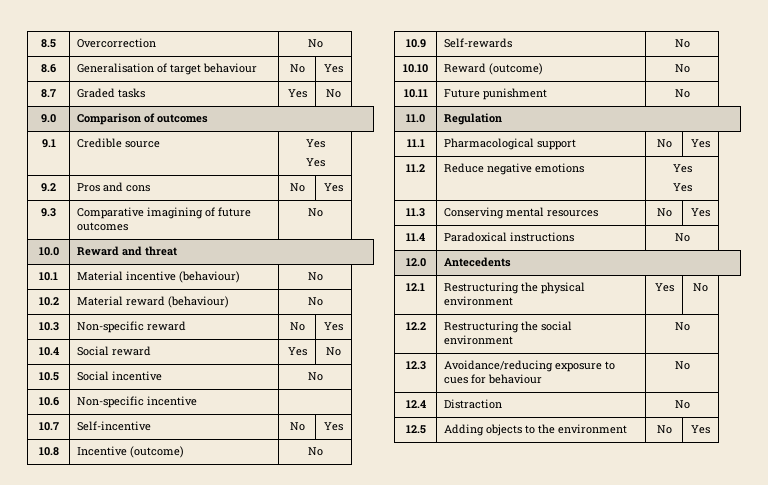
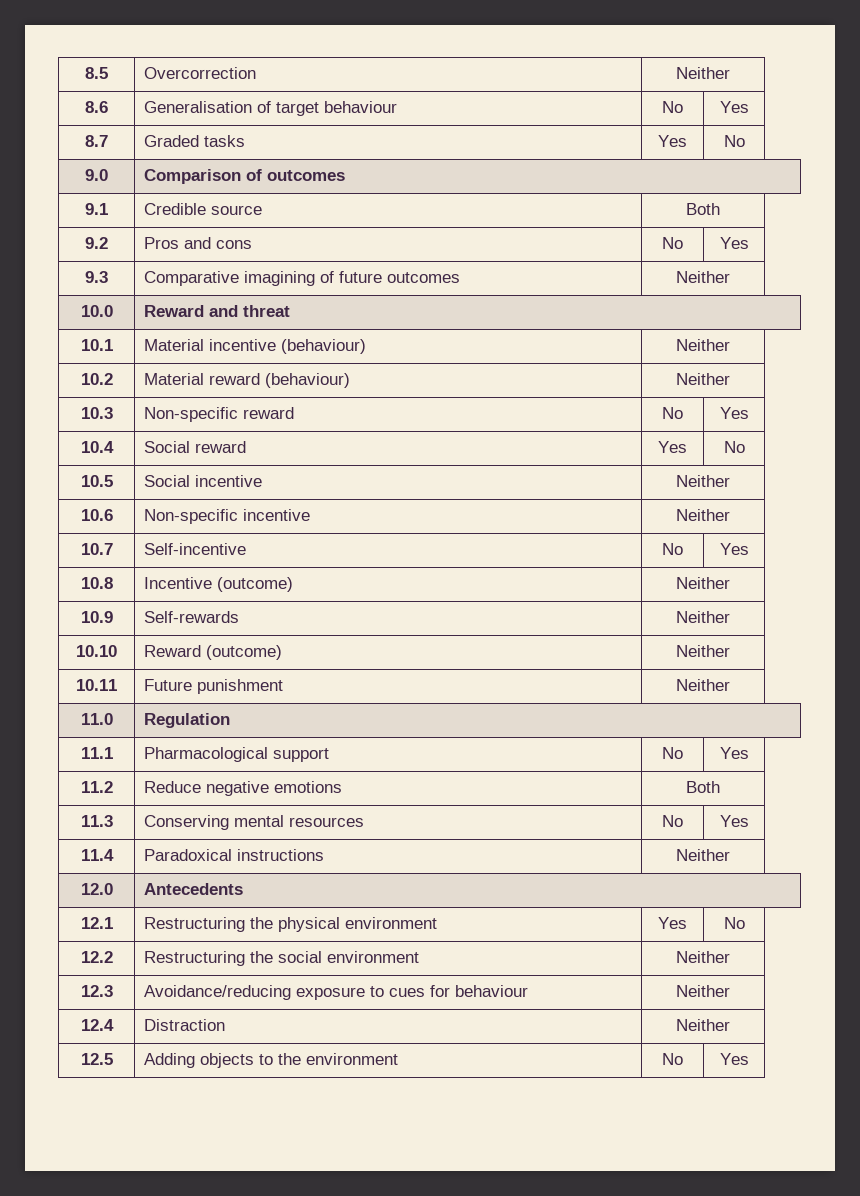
[307,39,323,48] No -> [676,67,730,79] Neither
[305,139,325,148] [305,158,325,167] Yes // Yes -> [686,203,720,215] Both
[307,208,323,217] No -> [676,271,730,283] Neither
[307,272,323,281] No -> [676,339,730,351] Neither
[307,297,323,306] No -> [676,373,730,385] Neither
[307,372,323,381] No -> [676,475,730,487] Neither
(198, 401) none -> [676,509,730,521] Neither
[307,447,323,456] No -> [676,577,730,589] Neither
[674,39,690,48] No -> [676,611,730,623] Neither
[674,64,690,73] No -> [676,645,730,657] Neither
[674,89,690,98] No -> [676,679,730,691] Neither
[672,164,692,173] [672,183,692,192] Yes // Yes -> [686,781,720,793] Both
[674,233,690,242] No -> [676,849,730,861] Neither
[674,322,690,331] No -> [676,951,730,963] Neither
[674,361,690,370] No -> [676,985,730,997] Neither
[674,400,690,409] No -> [676,1019,730,1031] Neither

